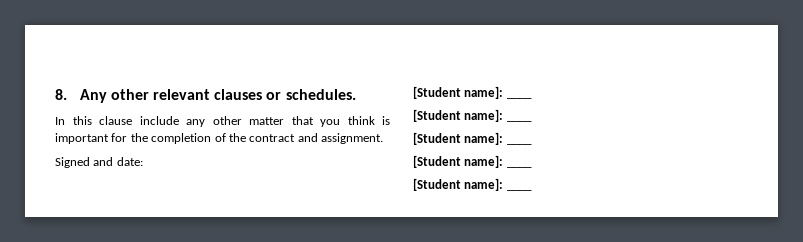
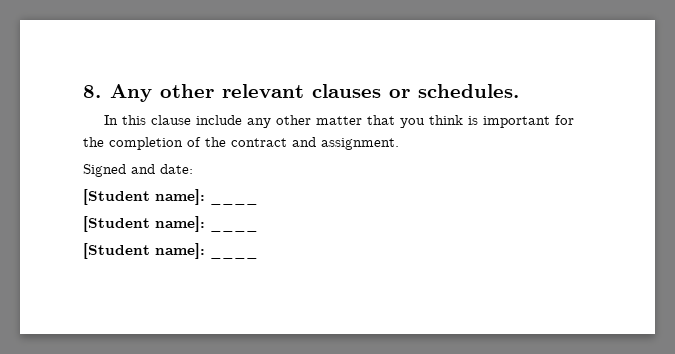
[413,155,532,168] [413,178,532,191] // [Student name]: ____ // [Student name]: ____ -> (258, 257) none

